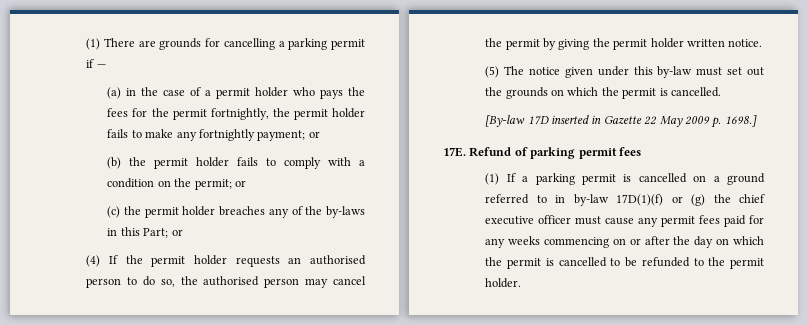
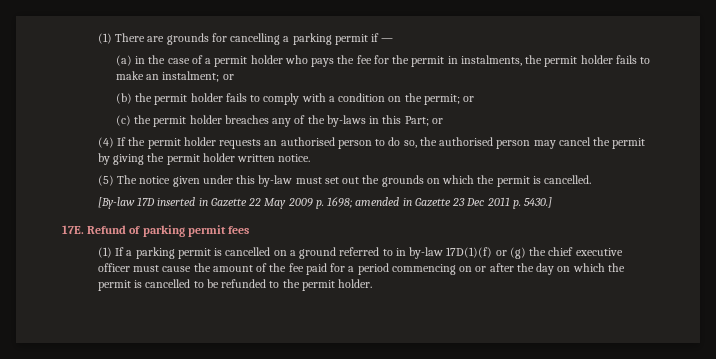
[107,108,129,117] fees -> [356,55,372,64] fee
[210,108,269,120] fortnightly, -> [447,55,522,66] in instalments,
[176,129,306,141] any fortnightly payment; -> [146,71,220,82] an instalment;
[724,115,757,127] 1698.] -> [327,197,553,209] 1698; amended in Gazette 23 Dec 2011 p. 5430.]
[638,215,764,227] [485,236,541,248] any permit fees paid for any weeks -> [193,263,389,275] the amount of the fee paid for a period

